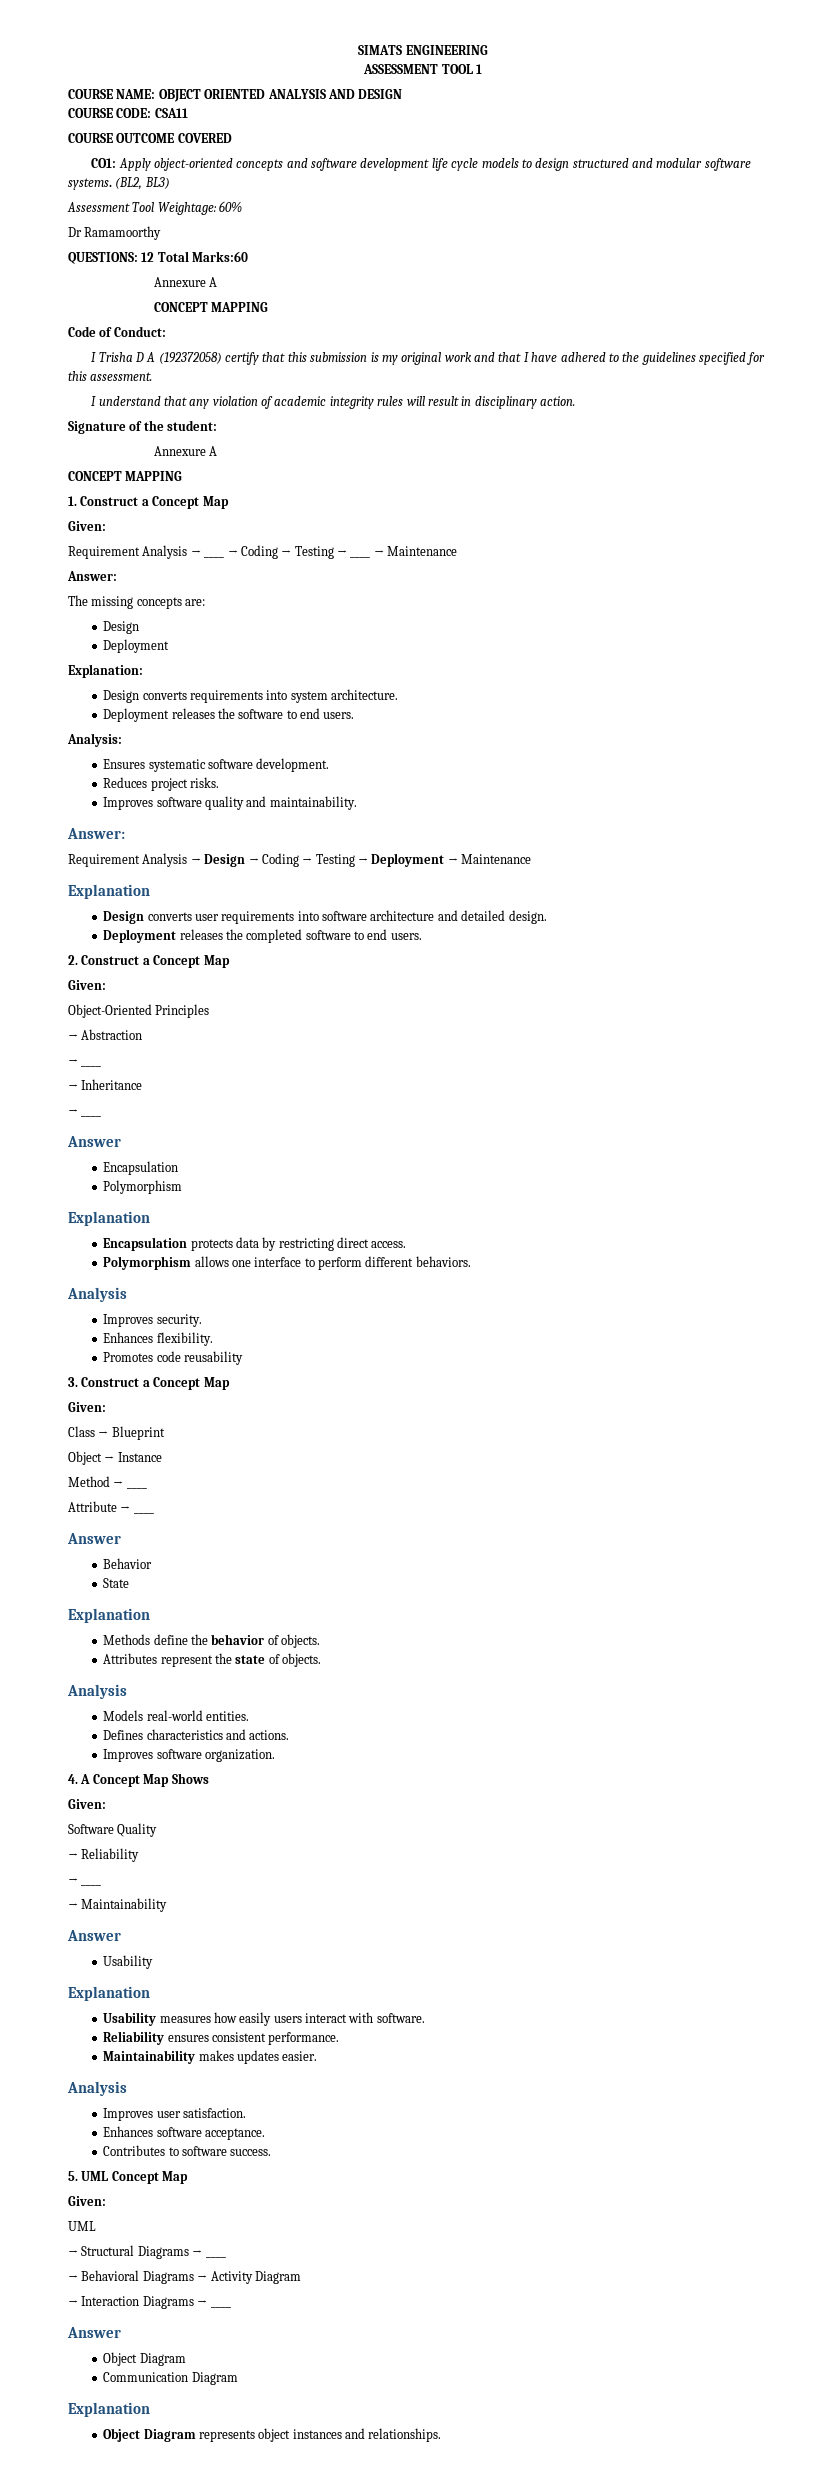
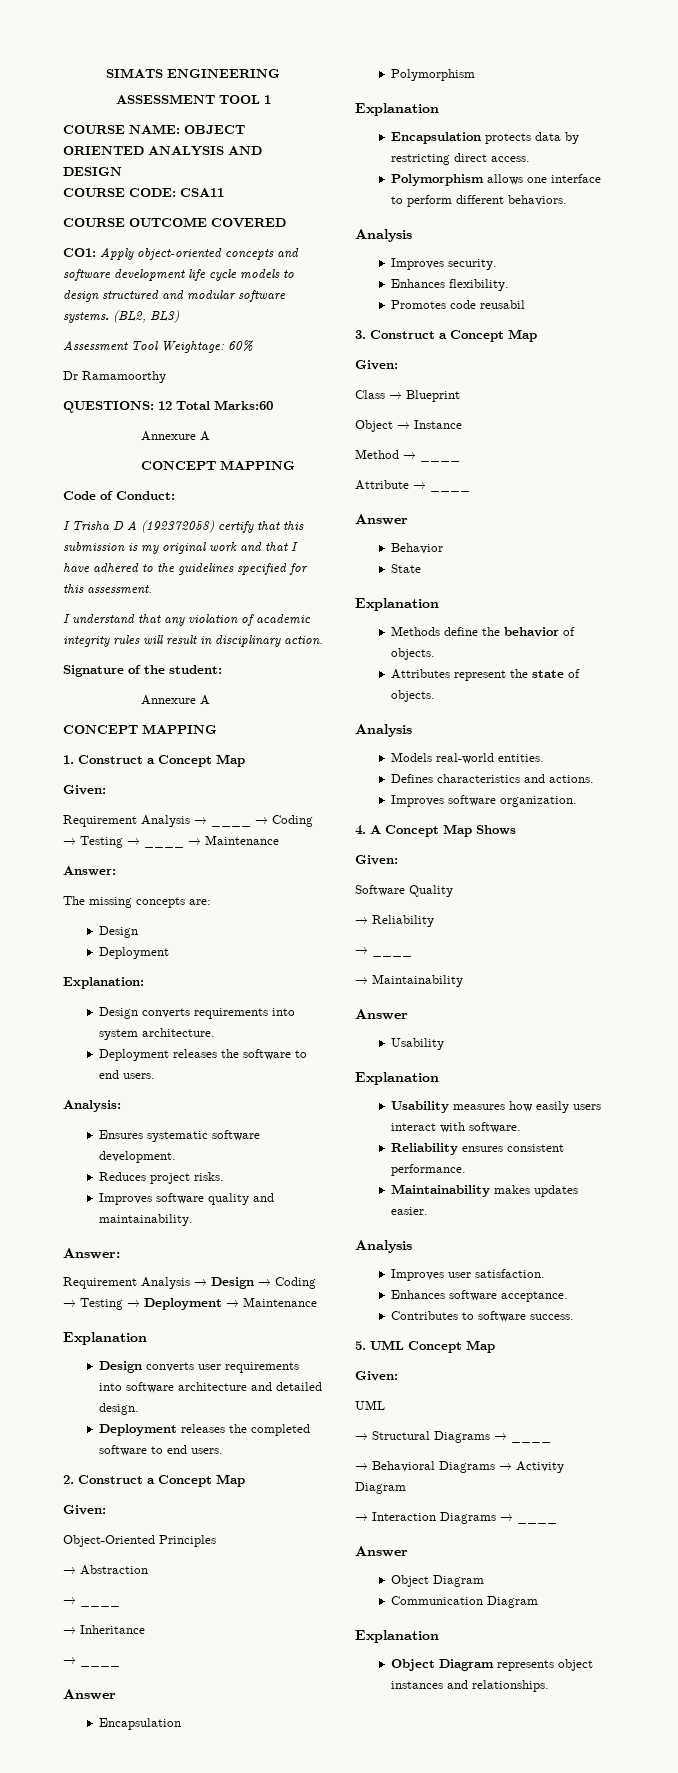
[183,1351,243,1365] reusability -> [480,300,526,309] reusabil

